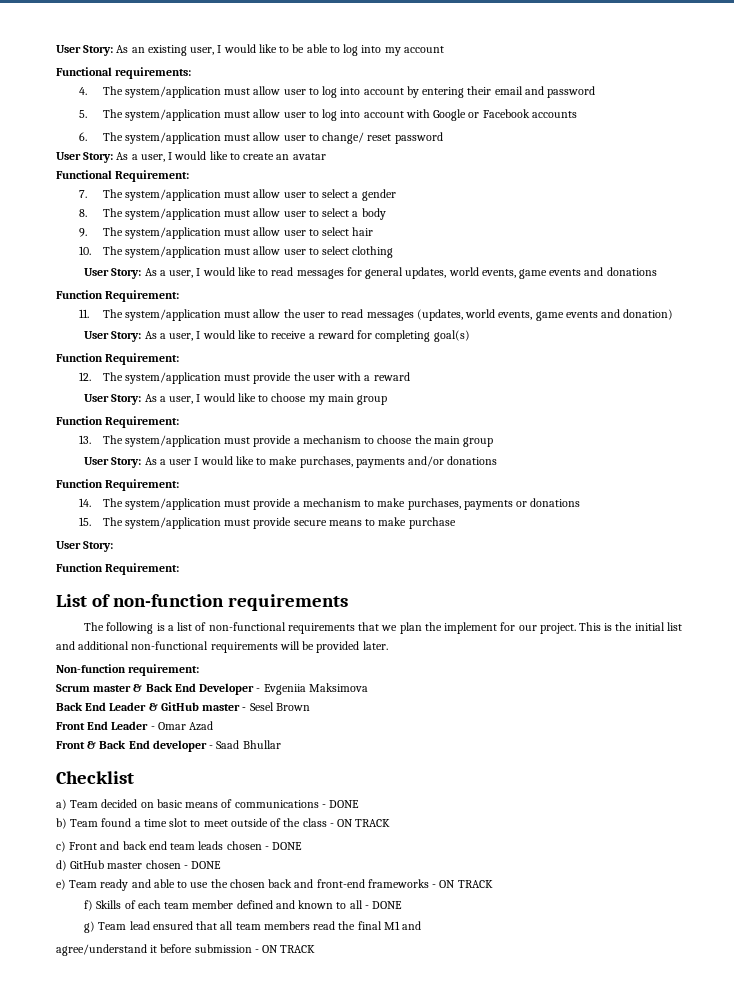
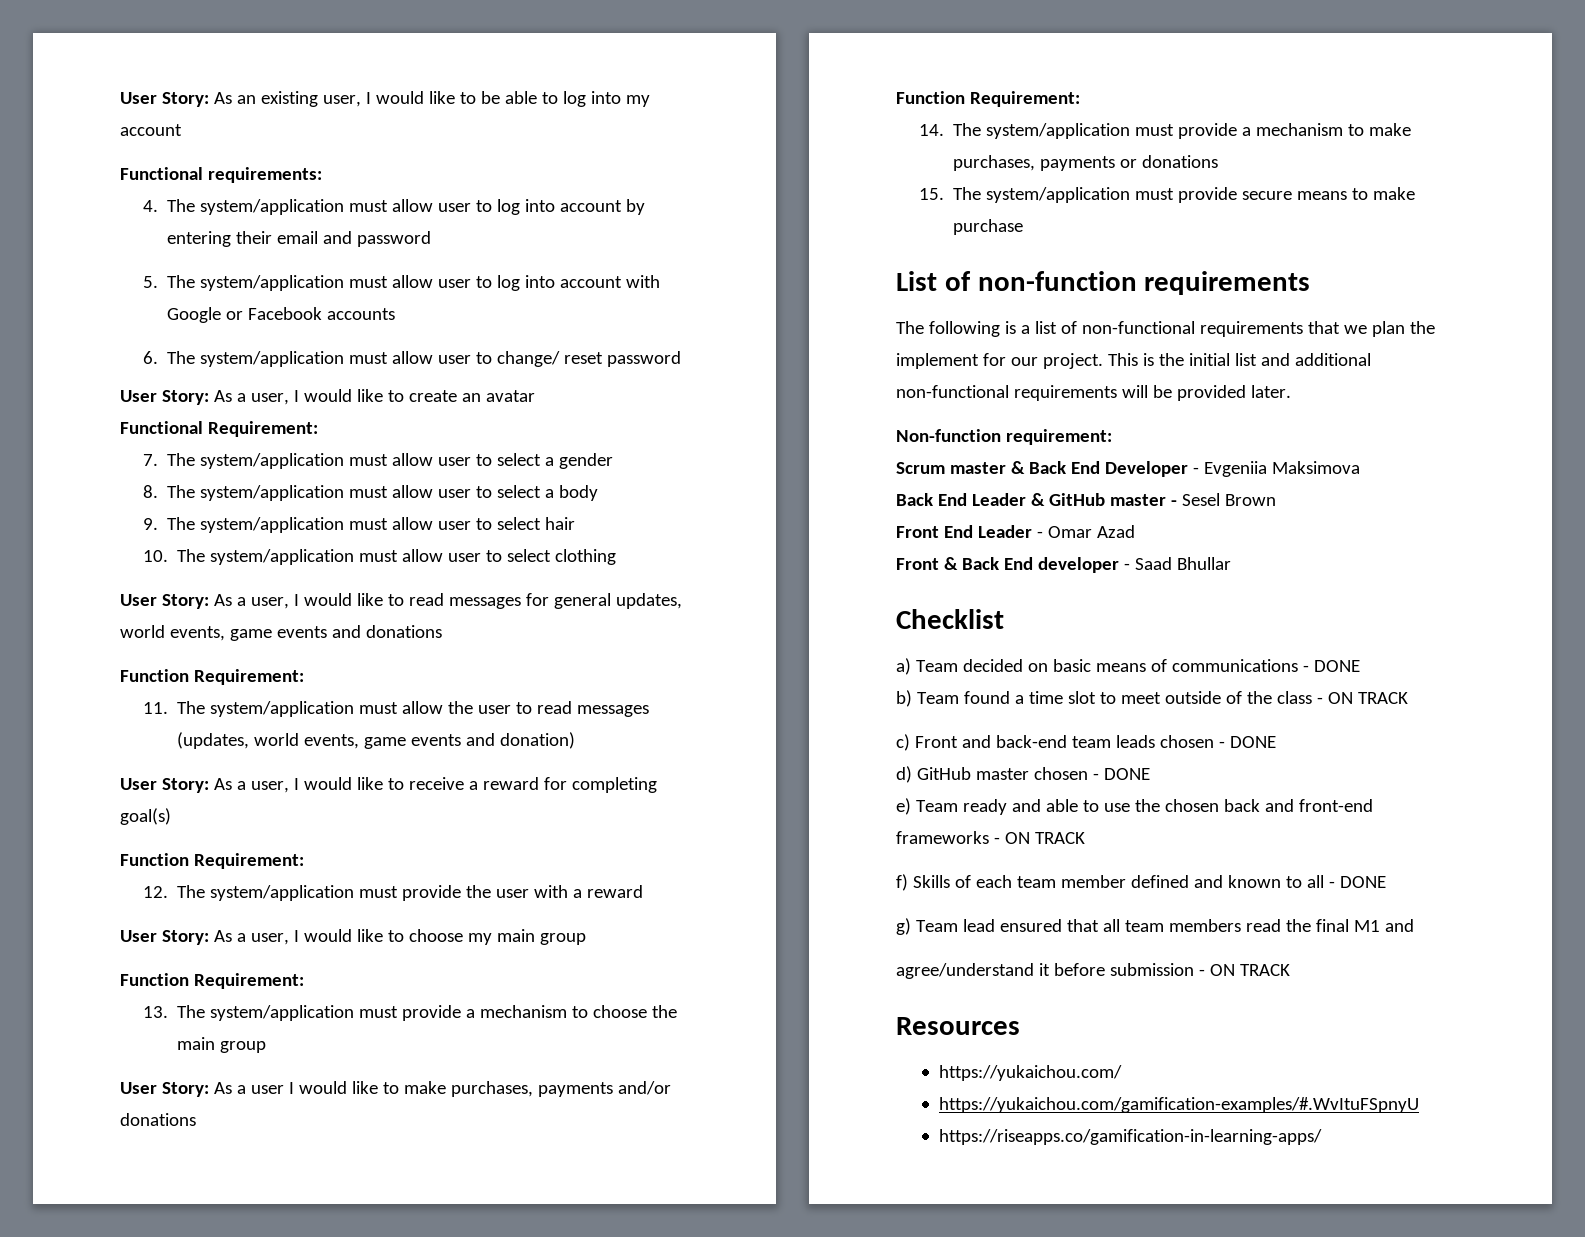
[56,541,114,552] [56,563,180,575] // User Story: // Function Requirement: -> (1023, 227) none
[122,841,167,850] back end -> [995,735,1067,748] back-end
(316, 949) none -> [896,1017,1020,1035] [938,1065,1122,1081] [938,1097,1419,1113] [938,1129,1322,1145] // Resources // https://yukaichou.com/ // https://yukaichou.com/gamification-examples/#.WvItuFSpnyU // https://riseapps.co/gamification-in-learning-apps/

